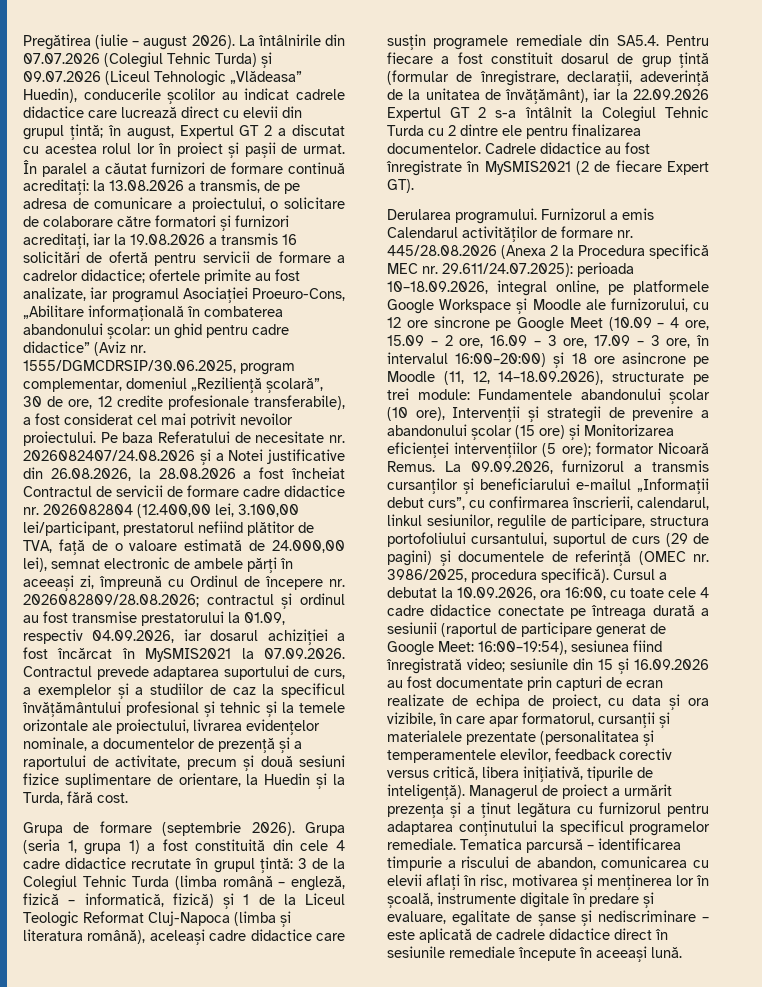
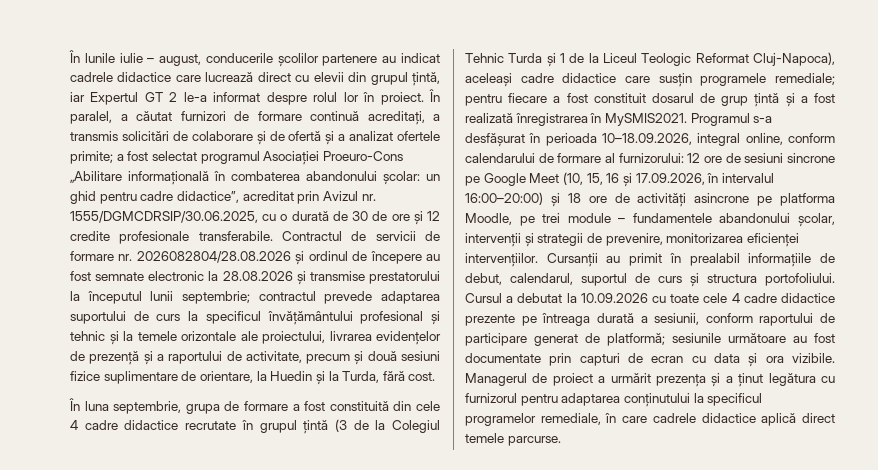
[23,34,345,50] [23,52,272,68] [23,70,302,86] [23,88,77,103] Pregătirea (iulie – august 2026). La întâlnirile din 07.07.2026 (Colegiul Tehnic Turda) și 09.07.2026 (Liceul Tehnologic „Vlădeasa” Huedin), -> [69,50,202,66] În lunile iulie – august,
(217, 96) none -> [322,54,378,66] partenere
[69,124,345,140] [23,142,345,158] [23,160,87,177] țintă; în august, Expertul GT 2 a discutat cu acestea rolul lor în proiect și pașii de urmat. În paralel -> [412,72,441,86] [70,89,440,105] [70,111,112,124] țintă, iar Expertul GT 2 le-a informat despre rolul lor în proiect. În paralel,
[23,179,300,195] [23,197,345,212] [23,215,289,231] [23,233,297,249] [23,251,345,266] [23,269,300,284] [23,287,109,301] acreditați: la 13.08.2026 a transmis, de pe adresa de comunicare a proiectului, o solicitare de colaborare către formatori și furnizori acreditați, iar la 19.08.2026 a transmis 16 solicitări de ofertă pentru servicii de formare a cadrelor didactice; ofertele primite au fost analizate, iar -> [367,111,440,125] [70,131,440,145] [70,151,197,164] acreditați, a transmis solicitări de colaborare și de ofertă și a analizat ofertele primite; a fost selectat
[252,288,345,301] Proeuro-Cons, -> [322,151,403,161] Proeuro-Cons
[23,341,146,356] [23,360,295,375] [23,377,323,393] [23,395,345,410] [23,413,293,428] [23,431,345,446] [23,449,345,465] [23,467,345,481] didactice” (Aviz nr. 1555/DGMCDRSIP/30.06.2025, program complementar, domeniul „Reziliență școlară”, 30 de ore, 12 credite profesionale transferabile), a fost considerat cel mai potrivit nevoilor proiectului. Pe baza Referatului de necesitate nr. 2026082407/24.08.2026 și a Notei justificative din 26.08.2026, la 28.08.2026 a fost încheiat -> [176,191,376,204] [70,211,441,225] [70,231,273,244] didactice”, acreditat prin Avizul nr. 1555/DGMCDRSIP/30.06.2025, cu o durată de 30 de ore și 12 credite profesionale transferabile.
[243,485,345,497] [23,503,299,518] [23,521,314,536] [23,539,345,555] [23,557,293,573] [23,575,345,591] [23,593,345,609] [23,611,285,626] [23,629,345,645] [23,647,345,662] [23,665,345,680] [23,683,256,699] cadre didactice nr. 2026082804 (12.400,00 lei, 3.100,00 lei/participant, prestatorul nefiind plătitor de TVA, față de o valoare estimată de 24.000,00 lei), semnat electronic de ambele părți în aceeași zi, împreună cu Ordinul de începere nr. 2026082809/28.08.2026; contractul și ordinul au fost transmise prestatorului la 01.09, respectiv 04.09.2026, iar dosarul achiziției a fost încărcat în MySMIS2021 la 07.09.2026. Contractul prevede adaptarea suportului de curs, a exemplelor și a studiilor de caz -> [118,251,441,265] [70,271,440,285] [70,291,440,304] [70,311,181,324] nr. 2026082804/28.08.2026 și ordinul de începere au fost semnate electronic la 28.08.2026 și transmise prestatorului la începutul lunii septembrie; contractul prevede adaptarea suportului de curs
[23,737,195,751] nominale, a documentelor -> (441, 338) none
[23,821,345,836] [23,839,140,855] Grupa de formare (septembrie 2026). Grupa (seria 1, grupa 1) -> [69,398,288,414] În luna septembrie, grupa de formare
[259,857,307,873] țintă: 3 -> [303,419,347,434] țintă (3
[174,875,345,891] [23,893,214,908] (limba română – engleză, fizică – informatică, fizică) -> (543, 58) none
[148,911,291,927] [23,929,146,944] Cluj-Napoca (limba și literatura română), -> [753,52,835,66] Cluj-Napoca),
[515,34,709,46] remediale din SA5.4. Pentru -> [775,73,835,85] [465,94,502,106] remediale; pentru
[387,70,709,86] [387,88,709,104] [387,106,709,122] [387,124,641,139] [387,142,650,154] [386,160,709,176] [387,179,414,193] [387,208,654,224] [387,226,633,242] [387,244,709,259] [387,262,634,277] [387,280,709,296] [387,298,709,314] [387,316,709,332] [387,335,691,348] (formular de înregistrare, declarații, adeverință de la unitatea de învățământ), iar la 22.09.2026 Expertul GT 2 s-a întâlnit la Colegiul Tehnic Turda cu 2 dintre ele pentru finalizarea documentelor. Cadrele didactice au fost înregistrate în MySMIS2021 (2 de fiecare Expert GT). // Derularea programului. Furnizorul a emis Calendarul activităților de formare nr. 445/28.08.2026 (Anexa 2 la Procedura specifică MEC nr. 29.611/24.07.2025): perioada 10–18.09.2026, integral online, pe platformele Google Workspace și Moodle ale furnizorului, cu 12 ore sincrone pe Google Meet (10.09 – 4 ore, 15.09 – 2 ore, 16.09 – 3 ore, 17.09 – 3 ore, -> [785,93,835,107] [465,113,773,126] [465,133,835,147] [465,153,835,163] [465,172,705,187] și a fost realizată înregistrarea în MySMIS2021. Programul s-a desfășurat în perioada 10–18.09.2026, integral online, conform calendarului de formare al furnizorului: 12 ore de sesiuni sincrone pe Google Meet (10, 15, 16 și 17.09.2026,
[621,352,709,367] [387,371,709,385] [387,388,710,404] [387,406,709,422] [387,424,674,440] [387,442,709,458] [387,460,709,474] [387,478,709,494] [387,496,709,510] [387,514,709,530] [387,532,709,547] [387,550,709,566] [387,568,609,583] asincrone pe Moodle (11, 12, 14–18.09.2026), structurate pe trei module: Fundamentele abandonului școlar (10 ore), Intervenții și strategii de prevenire a abandonului școlar (15 ore) și Monitorizarea eficienței intervențiilor (5 ore); formator Nicoară Remus. La 09.09.2026, furnizorul a transmis cursanților și beneficiarului e-mailul „Informații debut curs”, cu confirmarea înscrierii, calendarul, linkul sesiunilor, regulile de participare, structura portofoliului cursantului, suportul de curs (29 de pagini) și documentele de referință (OMEC nr. 3986/2025, procedura specifică). -> [614,193,835,207] [465,213,835,227] [465,233,799,247] [465,253,835,267] [465,273,835,287] de activități asincrone pe platforma Moodle, pe trei module – fundamentele abandonului școlar, intervenții și strategii de prevenire, monitorizarea eficienței intervențiilor. Cursanții au primit în prealabil informațiile de debut, calendarul, suportul de curs și structura portofoliului.
[457,587,606,600] 10.09.2026, ora 16:00, -> [580,293,648,303] 10.09.2026
[497,606,564,616] conectate -> [465,314,515,326] prezente
[387,622,497,637] sesiunii (raportul -> [654,313,814,326] sesiunii, conform raportului
[387,640,662,656] [386,658,709,674] Google Meet: 16:00–19:54), sesiunea fiind înregistrată video; sesiunile din 15 și 16.09.2026 -> [607,333,786,346] platformă; sesiunile următoare
[387,694,709,710] [387,712,670,728] [387,730,654,746] [387,748,672,763] [387,766,653,782] [387,784,465,800] realizate de echipa de proiect, cu data și ora vizibile, în care apar formatorul, cursanții și materialele prezentate (personalitatea și temperamentele elevilor, feedback corectiv versus critică, libera inițiativă, tipurile de inteligență). -> [691,353,835,367] cu data și ora vizibile.
[387,838,681,853] [387,856,709,871] [387,874,709,890] [387,892,654,908] [387,910,709,926] [387,928,668,943] [387,946,682,962] remediale. Tematica parcursă – identificarea timpurie a riscului de abandon, comunicarea cu elevii aflați în risc, motivarea și menținerea lor în școală, instrumente digitale în predare și evaluare, egalitate de șanse și nediscriminare – este aplicată de cadrele didactice direct în sesiunile remediale începute în aceeași lună. -> [540,413,835,426] [465,433,561,446] remediale, în care cadrele didactice aplică direct temele parcurse.

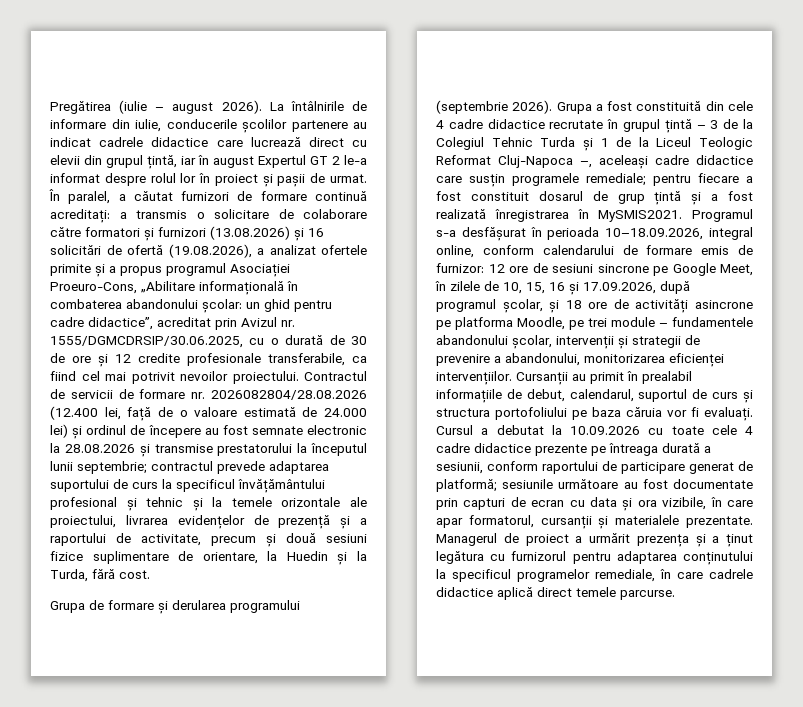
[69,50,202,66] În lunile iulie – august, -> [50,100,367,114] [50,119,161,132] Pregătirea (iulie – august 2026). La întâlnirile de informare din iulie,
(85, 97) none -> [198,155,254,168] în august
[380,92,424,105] proiect. -> [214,173,367,187] proiect și pașii de urmat.
[367,111,425,125] acreditați, -> [50,209,110,223] acreditați:
[121,131,440,145] [70,151,197,164] solicitări de colaborare și de ofertă și a analizat ofertele primite; a fost selectat -> [196,209,367,219] [50,226,324,241] [50,244,367,258] [50,264,162,277] o solicitare de colaborare către formatori și furnizori (13.08.2026) și 16 solicitări de ofertă (19.08.2026), a analizat ofertele primite și a propus
[322,151,403,161] Proeuro-Cons -> [50,282,137,294] Proeuro-Cons,
[198,231,273,241] transferabile. -> [268,353,367,366] [50,371,299,384] transferabile, ca fiind cel mai potrivit nevoilor proiectului.
(291, 257) none -> [50,406,367,421] [50,424,68,438] (12.400 lei, față de o valoare estimată de 24.000 lei)
[69,398,288,414] În luna septembrie, grupa de formare -> [50,600,300,614] [436,100,592,114] Grupa de formare și derularea programului (septembrie 2026). Grupa
[334,419,347,432] (3 -> [696,120,719,129] – 3
[753,52,835,66] Cluj-Napoca), -> [498,155,592,168] Cluj-Napoca –,
[605,153,684,163] al furnizorului: -> [701,245,753,255] [436,263,484,273] emis de furnizor:
[529,172,583,185] Meet (10, -> [720,264,753,276] [435,281,522,294] Meet, în zilele de 10,
[707,173,774,183] [465,192,543,205] în intervalul 16:00–20:00) -> [660,281,690,294] [436,299,543,313] după programul școlar,
[605,233,663,246] prevenire, -> [436,353,580,366] prevenire a abandonului,
[765,273,835,286] portofoliului. -> [495,407,753,421] portofoliului pe baza căruia vor fi evaluați.
[792,353,835,363] vizibile. -> [662,497,753,510] [436,515,753,529] vizibile, în care apar formatorul, cursanții și materialele prezentate.

